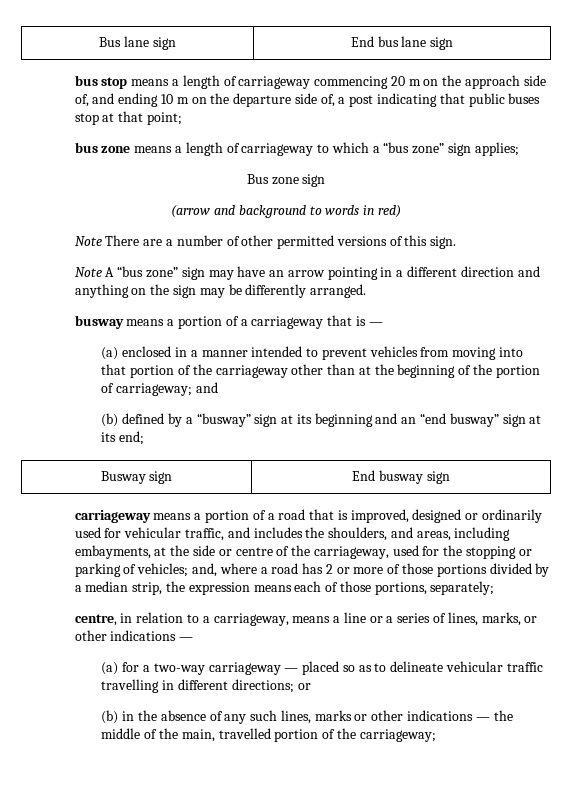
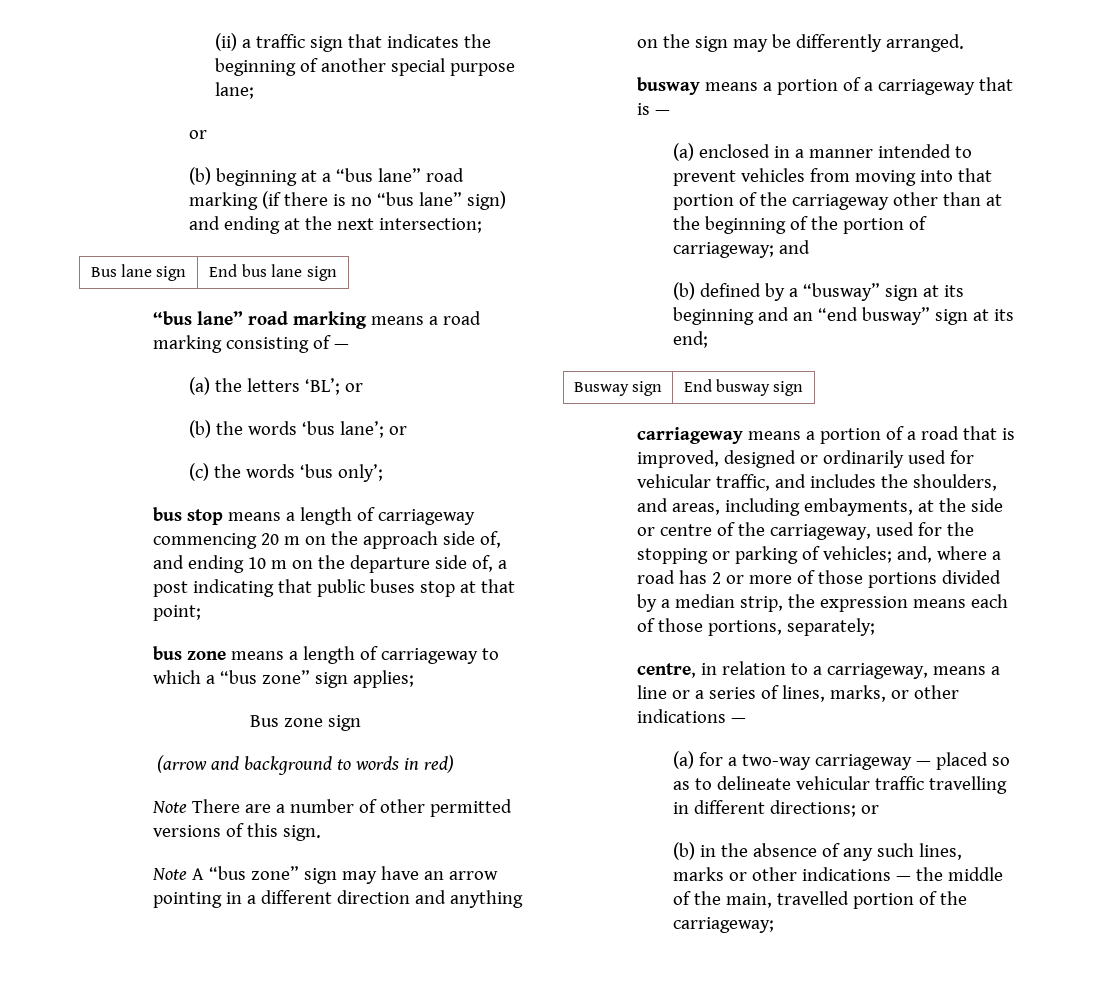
(99, 42) none -> [214,33,491,52] [214,58,515,76] [214,82,254,99] [189,130,208,139] [189,167,465,186] [189,191,507,210] [189,216,483,234] (ii) a traffic sign that indicates the beginning of another special purpose lane; // or // (b) beginning at a “bus lane” road marking (if there is no “bus lane” sign) and ending at the next intersection; //
(454, 43) none -> [152,311,481,329] [152,335,349,353] [189,377,364,395] [189,420,408,438] [189,463,384,482] // “bus lane” road marking means a road marking consisting of — // (a) the letters ‘BL’; or // (b) the words ‘bus lane’; or // (c) the words ‘bus only’;

